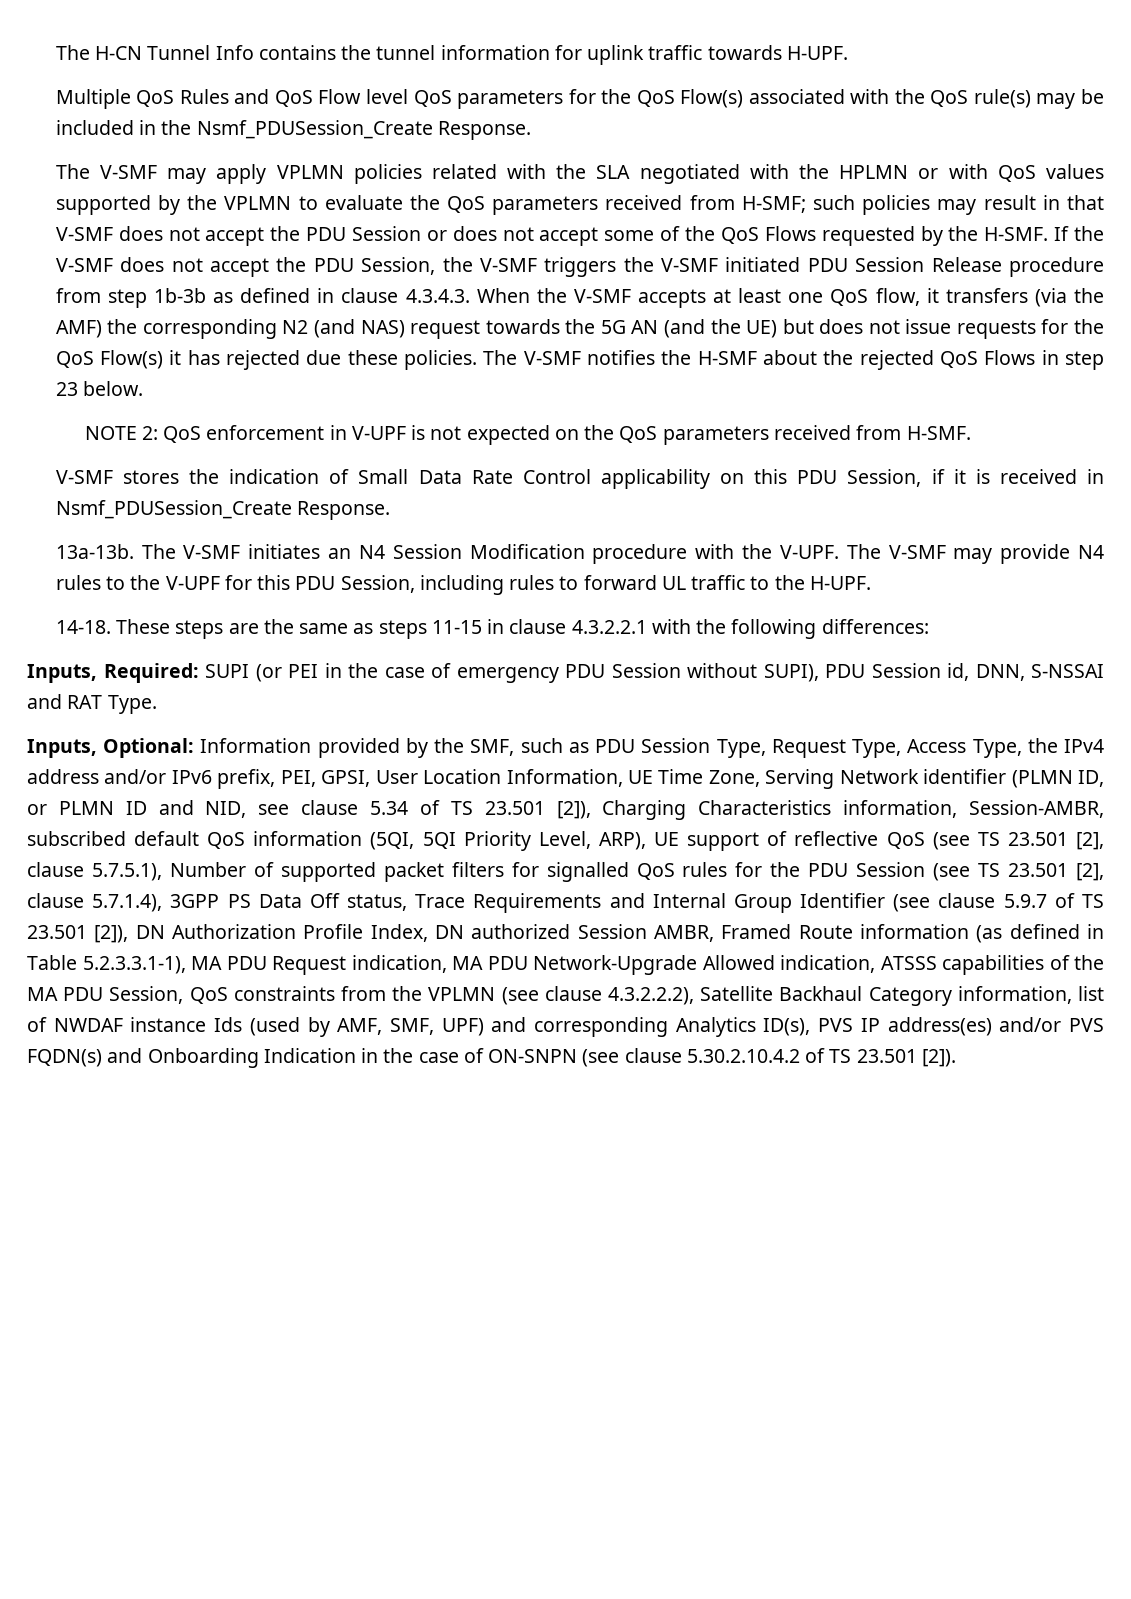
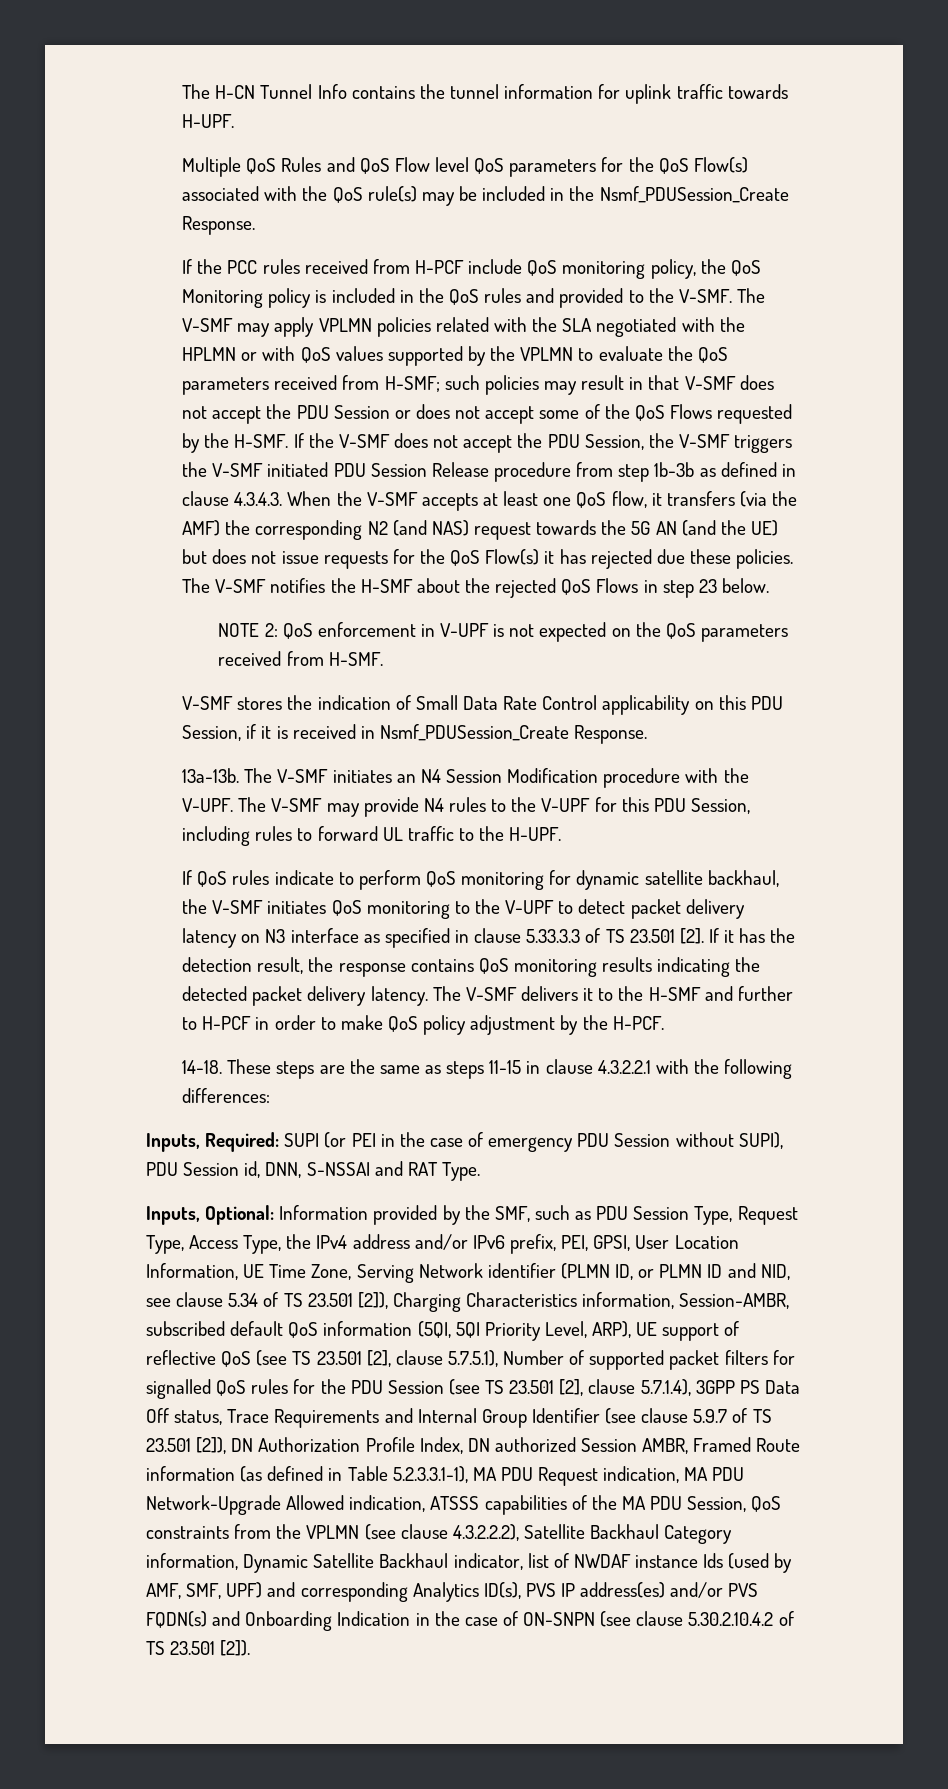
(531, 130) none -> [182,259,761,279] [182,288,732,308] If the PCC rules received from H-PCF include QoS monitoring policy, the QoS Monitoring policy is included in the QoS rules and provided to the V-SMF.
(872, 583) none -> [182,870,779,890] [182,899,745,919] [182,928,796,948] [182,957,761,977] [182,986,793,1006] [182,1015,664,1035] // If QoS rules indicate to perform QoS monitoring for dynamic satellite backhaul, the V-SMF initiates QoS monitoring to the V-UPF to detect packet delivery latency on N3 interface as specified in clause 5.33.3.3 of TS 23.501 [2]. If it has the detection result, the response contains QoS monitoring results indicating the detected packet delivery latency. The V-SMF delivers it to the H-SMF and further to H-PCF in order to make QoS policy adjustment by the H-PCF.
(1072, 995) none -> [243,1553,523,1573] Dynamic Satellite Backhaul indicator,

